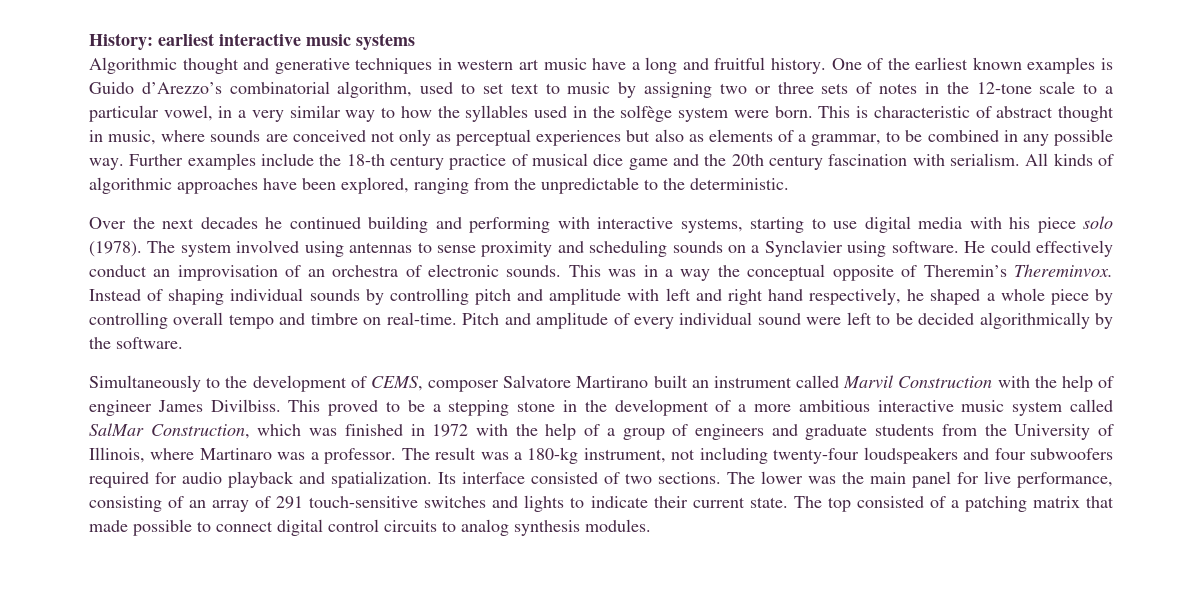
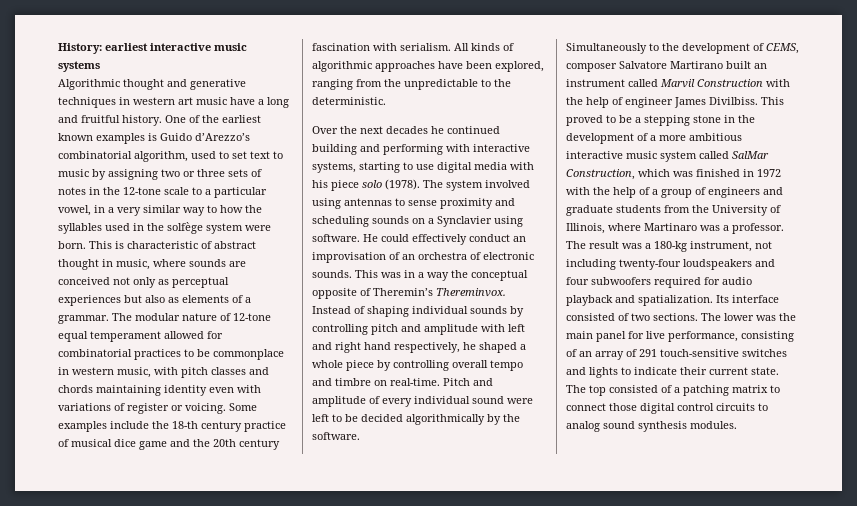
[811,129,1114,146] [89,154,184,170] grammar, to be combined in any possible way. Further -> [58,313,271,324] [58,331,223,342] [58,349,284,360] [58,367,269,378] [58,385,261,396] [58,403,257,414] grammar. The modular nature of 12-tone equal temperament allowed for combinatorial practices to be commonplace in western music, with pitch classes and chords maintaining identity even with variations of register or voicing. Some
[1085,496,1114,508] [89,519,192,536] that made possible -> (768, 389) none
(273, 526) none -> [609,403,637,411] those
(509, 527) none -> [603,421,635,429] sound

